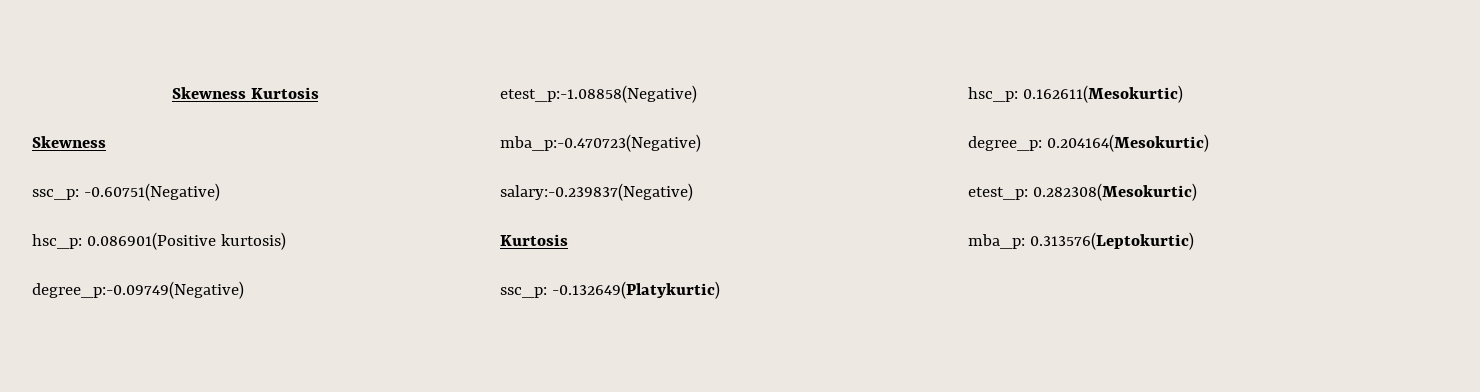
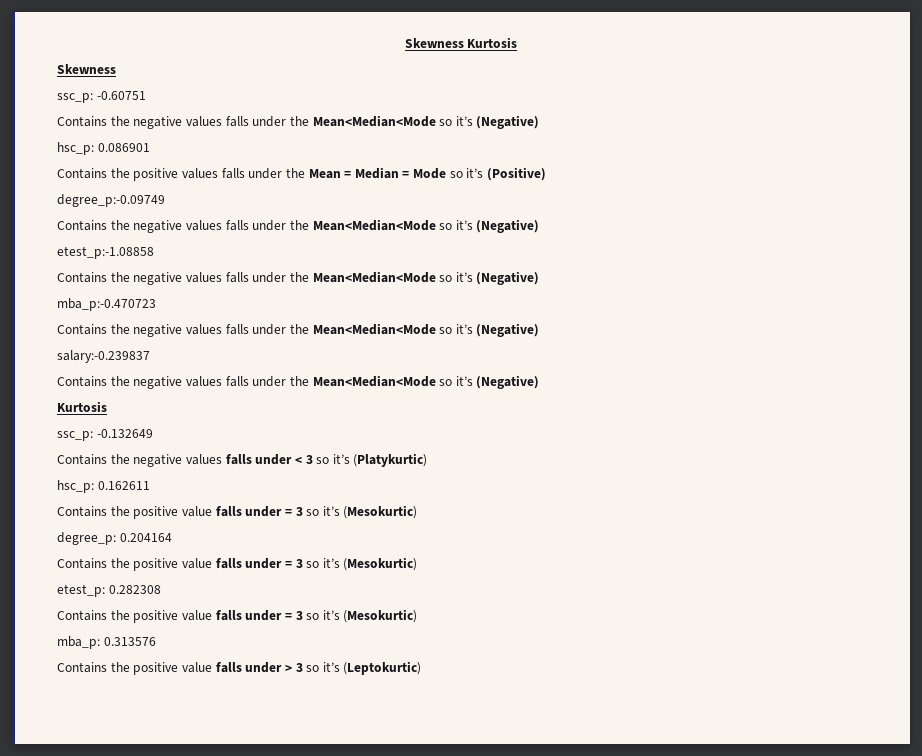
[83,183,220,201] [32,232,286,250] [32,281,244,299] [500,85,697,103] [500,134,701,152] [500,183,693,201] [500,234,568,246] [500,281,720,299] [968,85,1183,103] [968,134,1209,152] [968,183,1197,201] [968,232,1194,250] -0.60751(Negative) // hsc_p: 0.086901(Positive kurtosis) // degree_p:-0.09749(Negative) // etest_p:-1.08858(Negative) // mba_p:-0.470723(Negative) // salary:-0.239837(Negative) // Kurtosis // ssc_p: -0.132649(Platykurtic) // hsc_p: 0.162611(Mesokurtic) // degree_p: 0.204164(Mesokurtic) // etest_p: 0.282308(Mesokurtic) // mba_p: 0.313576(Leptokurtic) -> [96,91,146,100] [57,115,540,129] [57,142,150,155] [57,167,547,181] [57,194,165,207] [57,219,540,233] [57,246,154,259] [57,271,540,285] [57,298,156,311] [57,323,540,337] [57,350,150,363] [57,375,540,389] [57,401,107,412] [57,429,153,441] [57,453,428,467] [57,480,150,493] [57,505,418,519] [57,532,172,545] [57,557,418,571] [57,584,161,597] [57,609,418,623] [57,636,156,649] [57,661,422,675] -0.60751 // Contains the negative values falls under the Mean<Median<Mode so it’s (Negative) // hsc_p: 0.086901 // Contains the positive values falls under the Mean = Median = Mode so it’s (Positive) // degree_p:-0.09749 // Contains the negative values falls under the Mean<Median<Mode so it’s (Negative) // etest_p:-1.08858 // Contains the negative values falls under the Mean<Median<Mode so it’s (Negative) // mba_p:-0.470723 // Contains the negative values falls under the Mean<Median<Mode so it’s (Negative) // salary:-0.239837 // Contains the negative values falls under the Mean<Median<Mode so it’s (Negative) // Kurtosis // ssc_p: -0.132649 // Contains the negative values falls under < 3 so it’s (Platykurtic) // hsc_p: 0.162611 // Contains the positive value falls under = 3 so it’s (Mesokurtic) // degree_p: 0.204164 // Contains the positive value falls under = 3 so it’s (Mesokurtic) // etest_p: 0.282308 // Contains the positive value falls under = 3 so it’s (Mesokurtic) // mba_p: 0.313576 // Contains the positive value falls under > 3 so it’s (Leptokurtic)

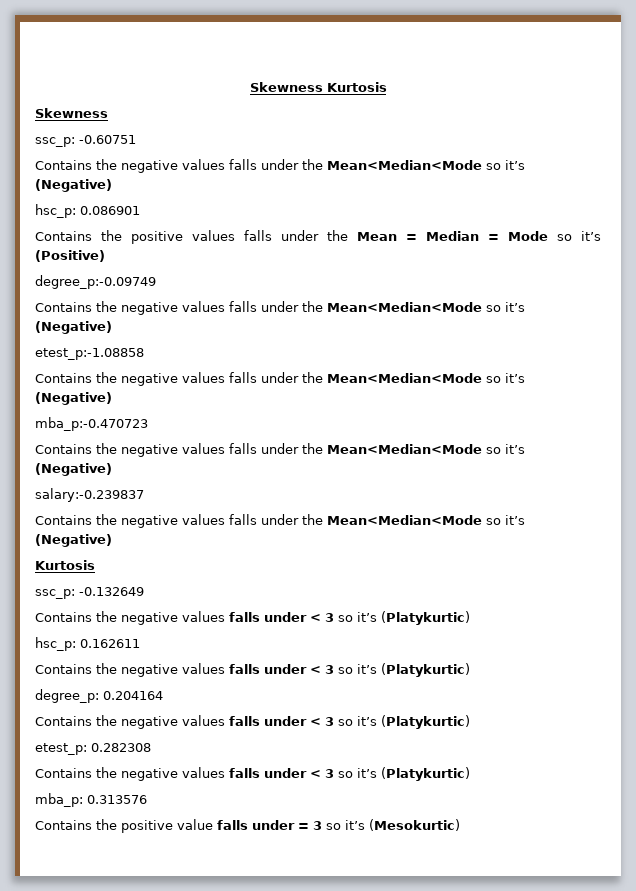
[133,505,418,519] positive value falls under = 3 so it’s (Mesokurtic) -> [121,663,470,677] negative values falls under < 3 so it’s (Platykurtic)
(172, 537) none -> [35,715,470,729] [35,743,151,755] [35,767,470,781] [35,793,147,807] // Contains the negative values falls under < 3 so it’s (Platykurtic) // etest_p: 0.282308 // Contains the negative values falls under < 3 so it’s (Platykurtic) // mba_p: 0.313576
[57,584,161,597] [57,609,418,623] [57,636,156,649] [57,661,422,675] // etest_p: 0.282308 // Contains the positive value falls under = 3 so it’s (Mesokurtic) // mba_p: 0.313576 // Contains the positive value falls under > 3 so it’s (Leptokurtic) -> (460, 825) none

